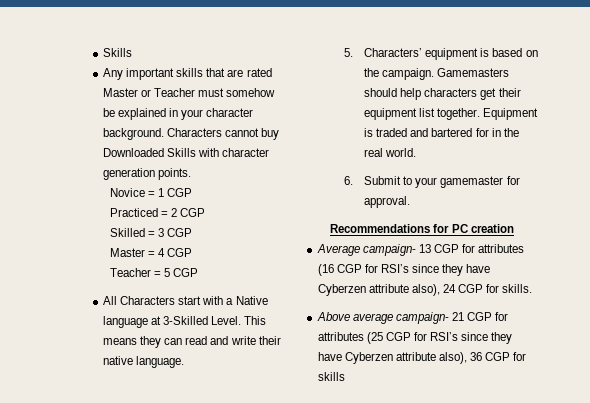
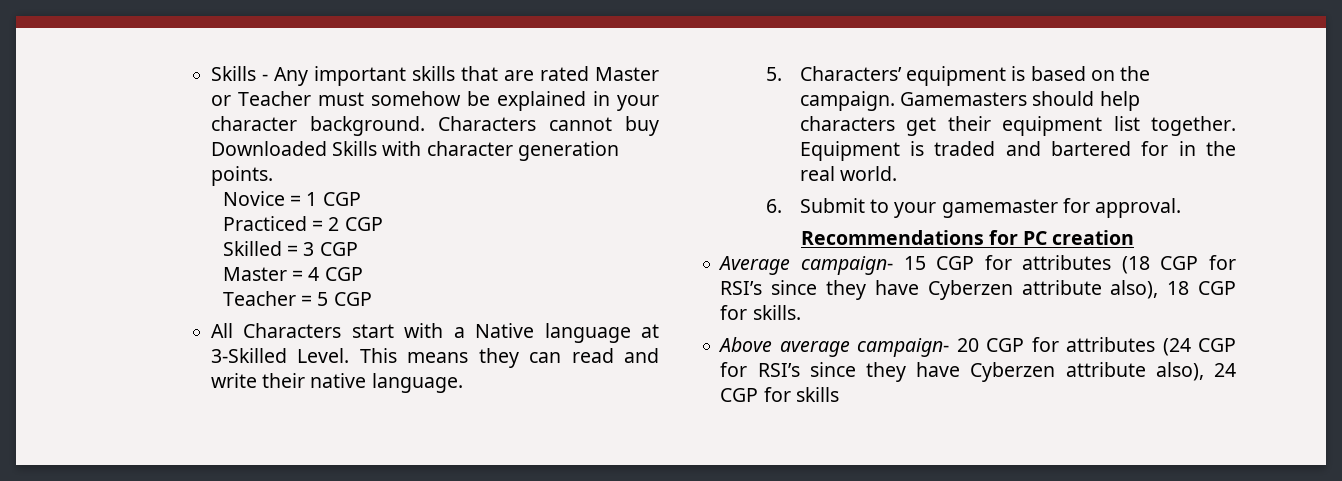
[103,48,133,57] Skills // -> [210,66,268,81] Skills -
[418,244,525,253] [317,264,334,276] 13 CGP for attributes (16 -> [903,255,1236,274] [720,280,1236,300] [720,305,801,320] [718,337,1191,357] 15 CGP for attributes (18 CGP for RSI’s since they have Cyberzen attribute also), 18 CGP for skills. // Above average campaign- 20 CGP for attributes (24
[502,284,533,293] [316,312,509,324] [317,332,513,344] [317,352,527,364] skills. // Above average campaign- 21 CGP for attributes (25 CGP for RSI’s since they have Cyberzen attribute also), 36 CGP for -> (791, 394) none

